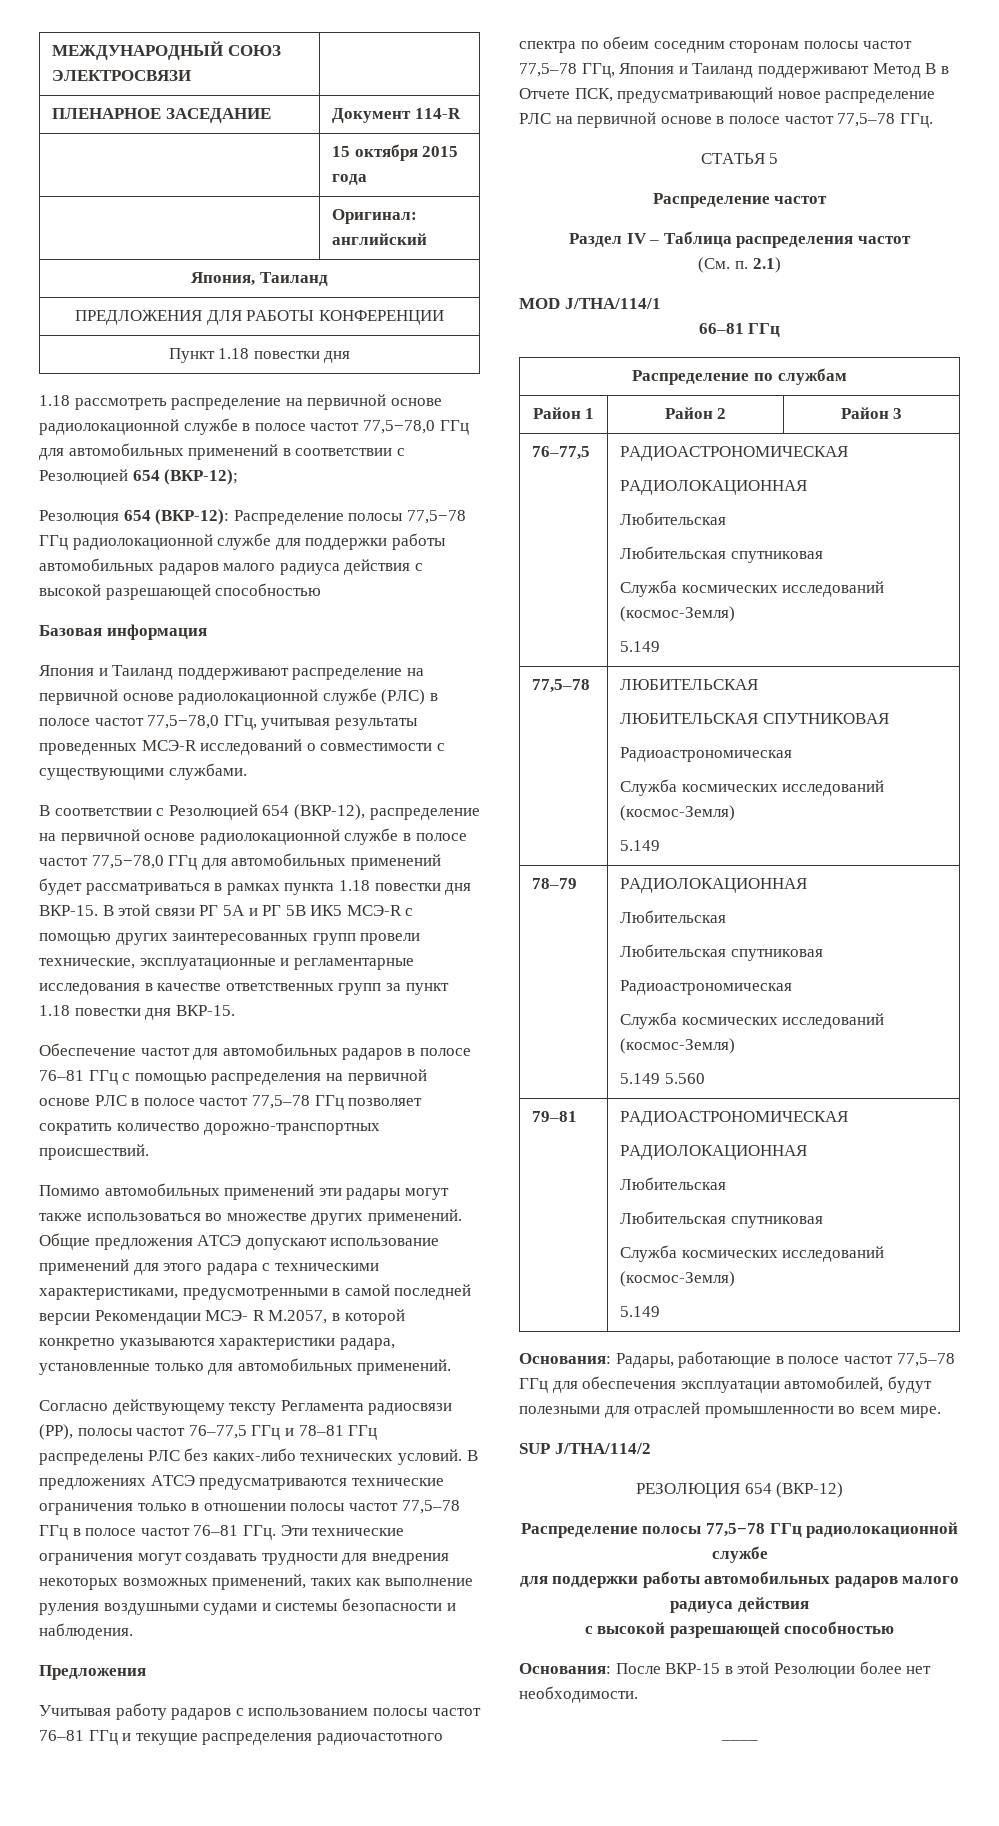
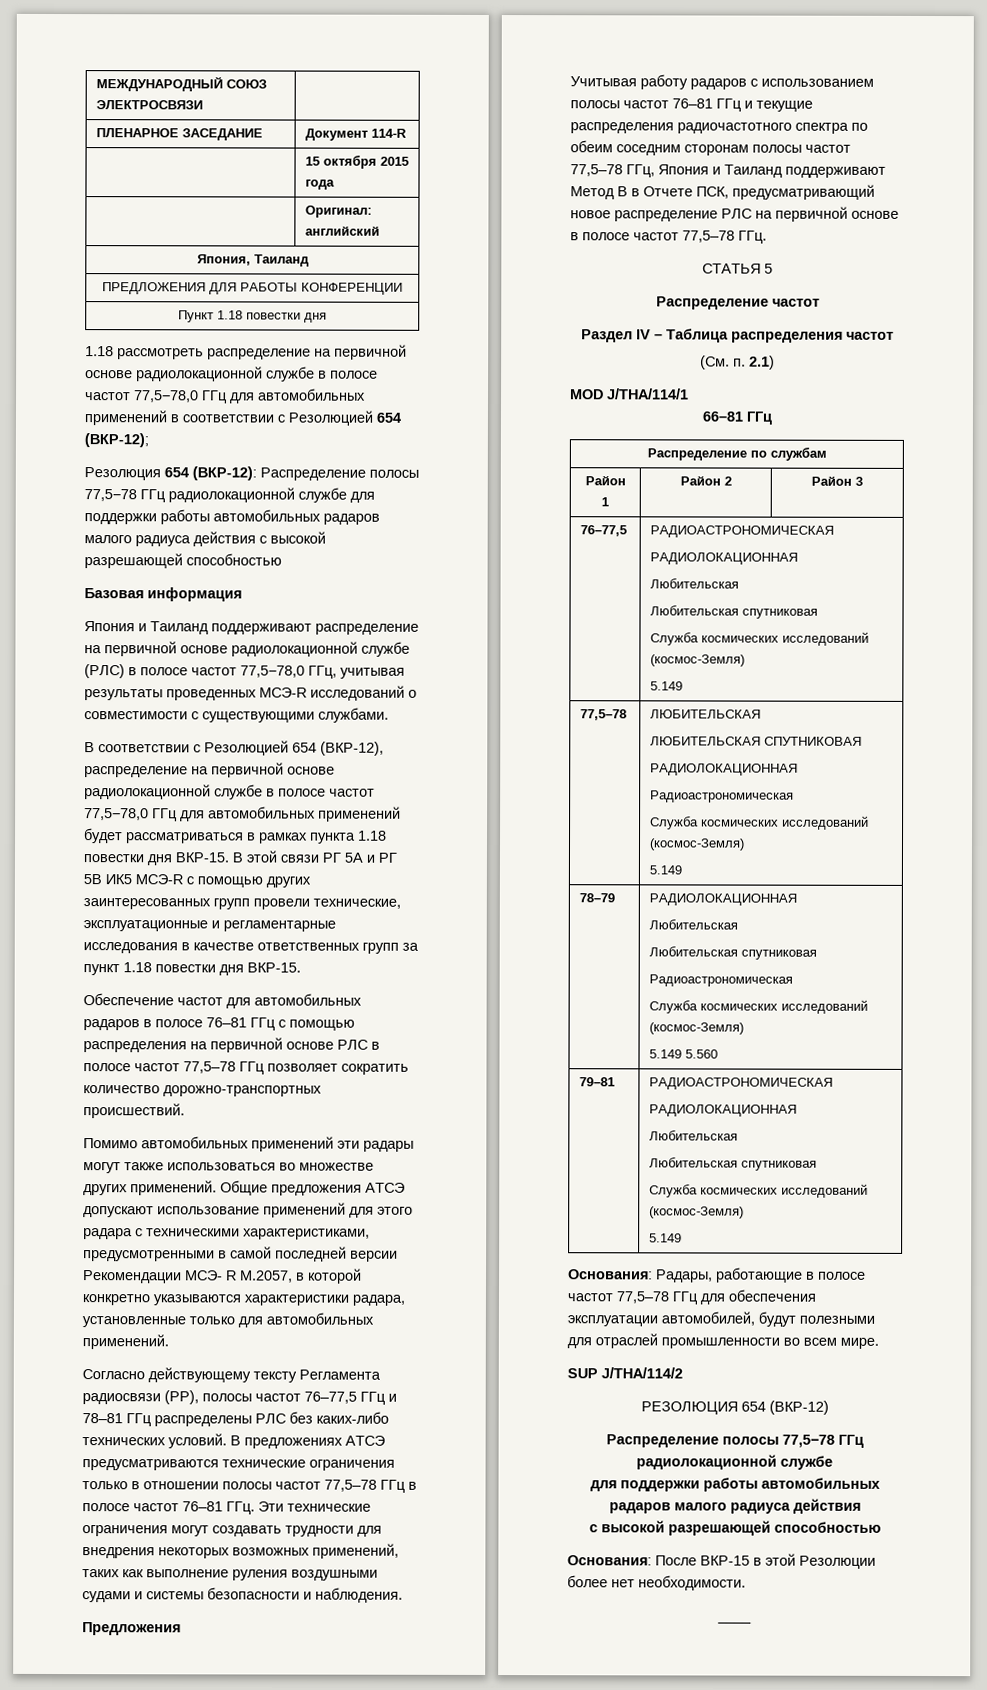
(889, 718) none -> [649,763,798,776] // РАДИОЛОКАЦИОННАЯ

